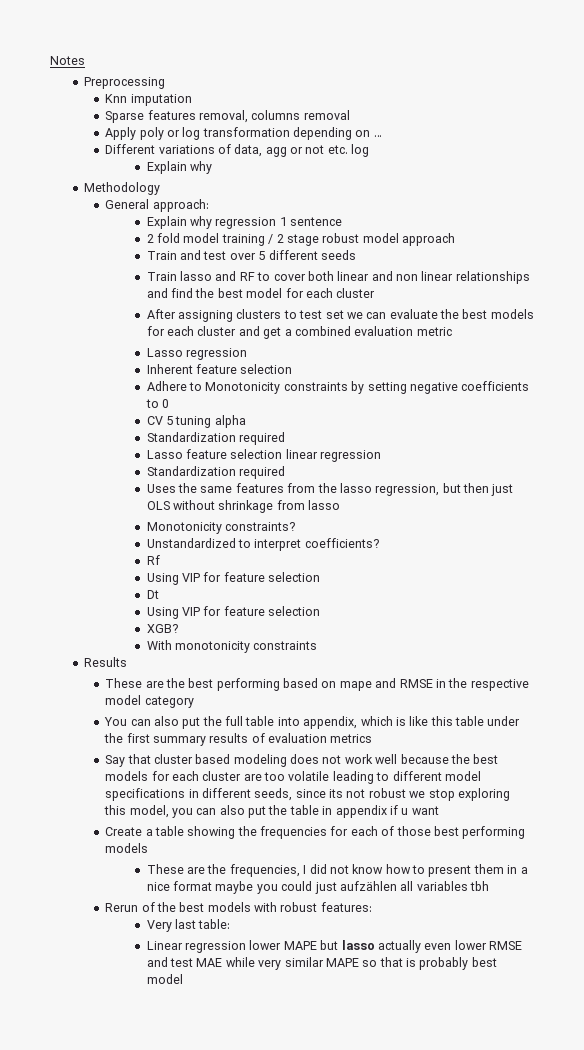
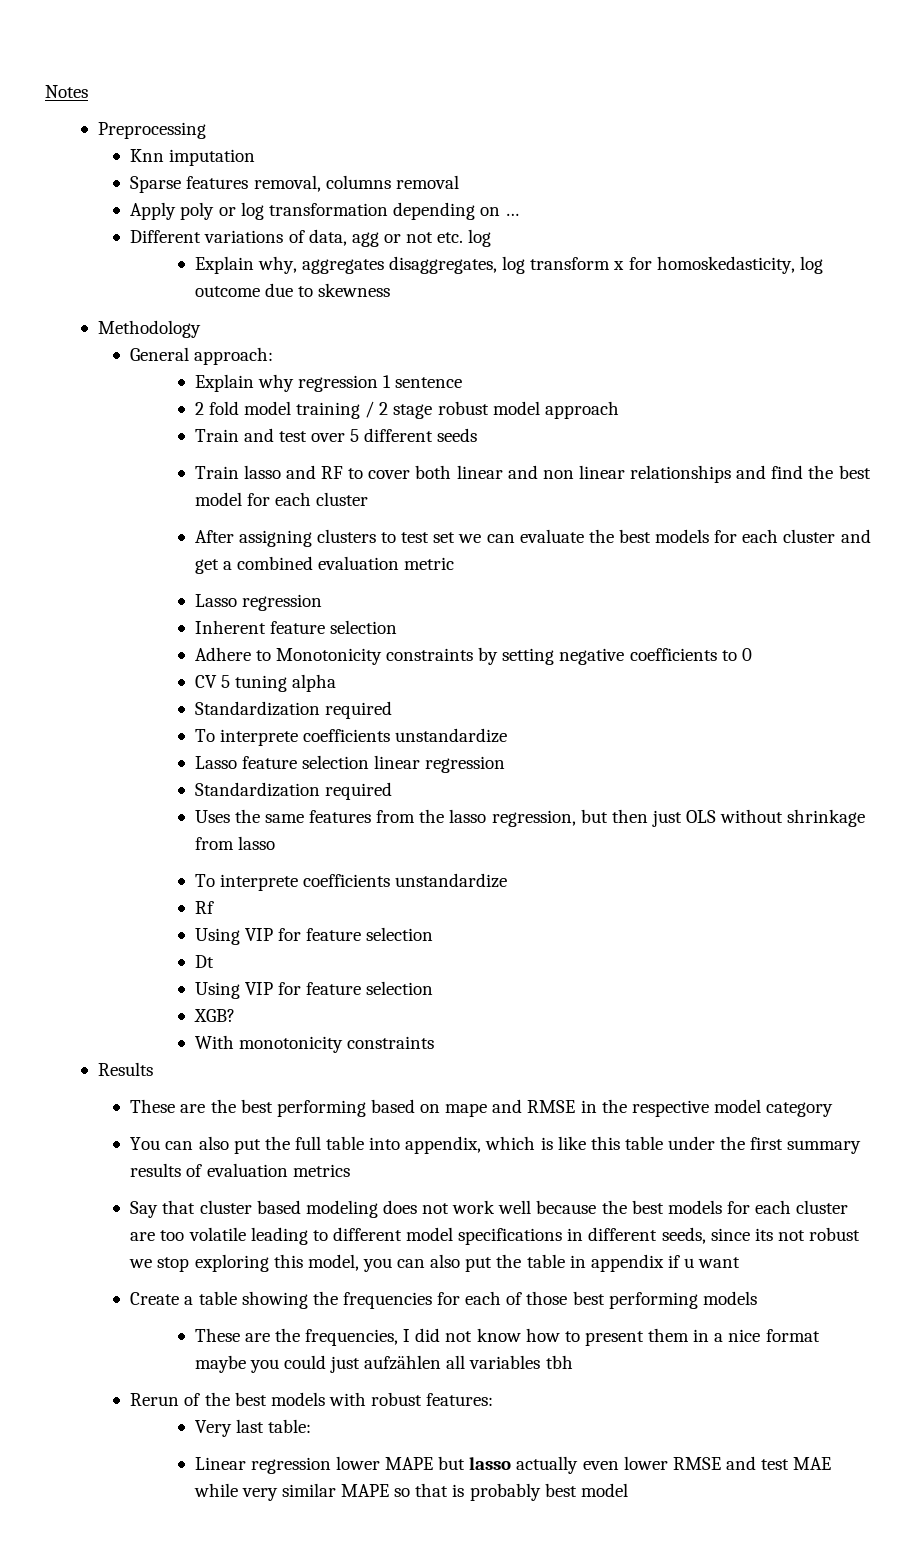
[190,161,213,174] why -> [257,256,823,274] [194,283,391,297] why, aggregates disaggregates, log transform x for homoskedasticity, log outcome due to skewness
(286, 438) none -> [194,728,508,746] // To interprete coefficients unstandardize
[146,522,296,534] [146,538,379,551] Monotonicity constraints? // Unstandardized to interpret coefficients? -> [194,873,508,891] To interprete coefficients unstandardize

